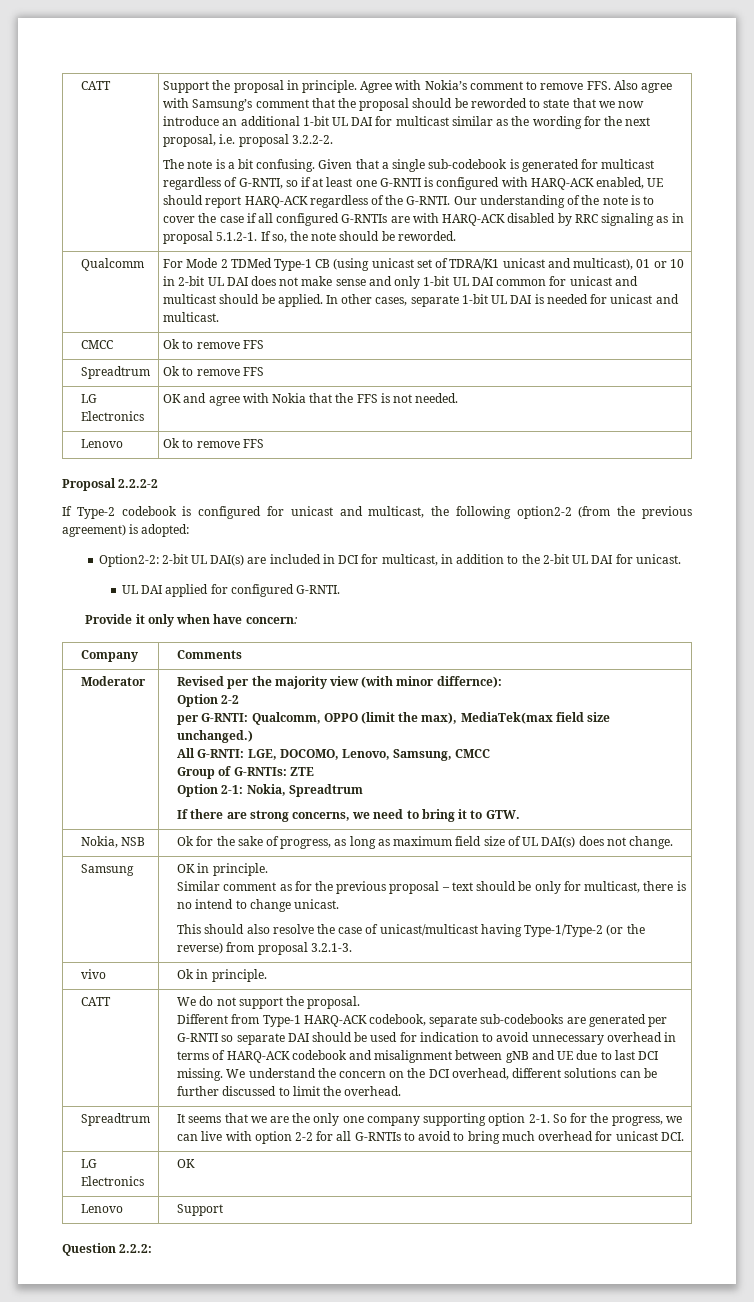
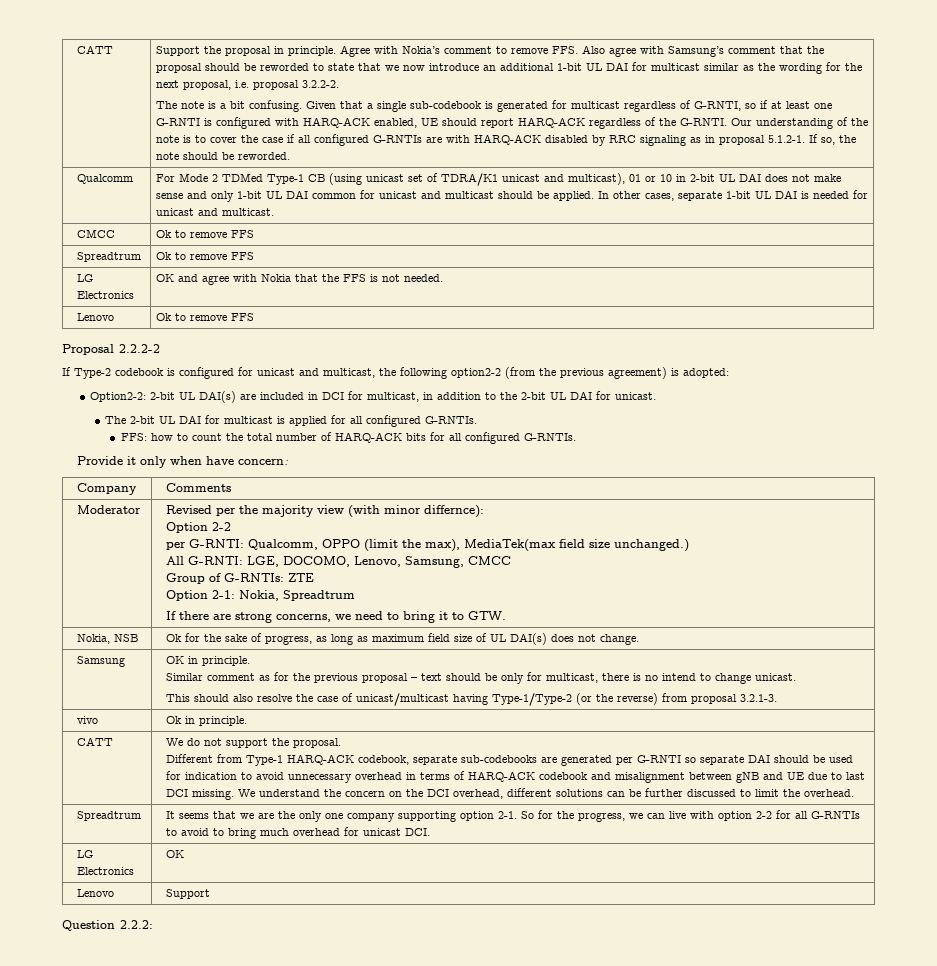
[121,584,340,597] UL DAI applied for configured G-RNTI. -> [105,415,478,427] [120,432,576,444] The 2-bit UL DAI for multicast is applied for all configured G-RNTIs. // FFS: how to count the total number of HARQ-ACK bits for all configured G-RNTIs.

